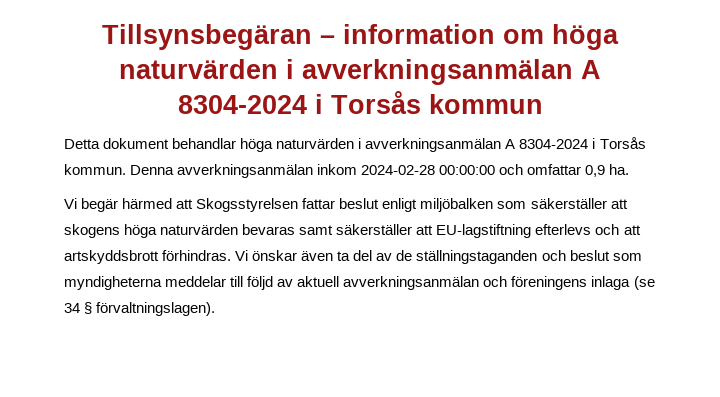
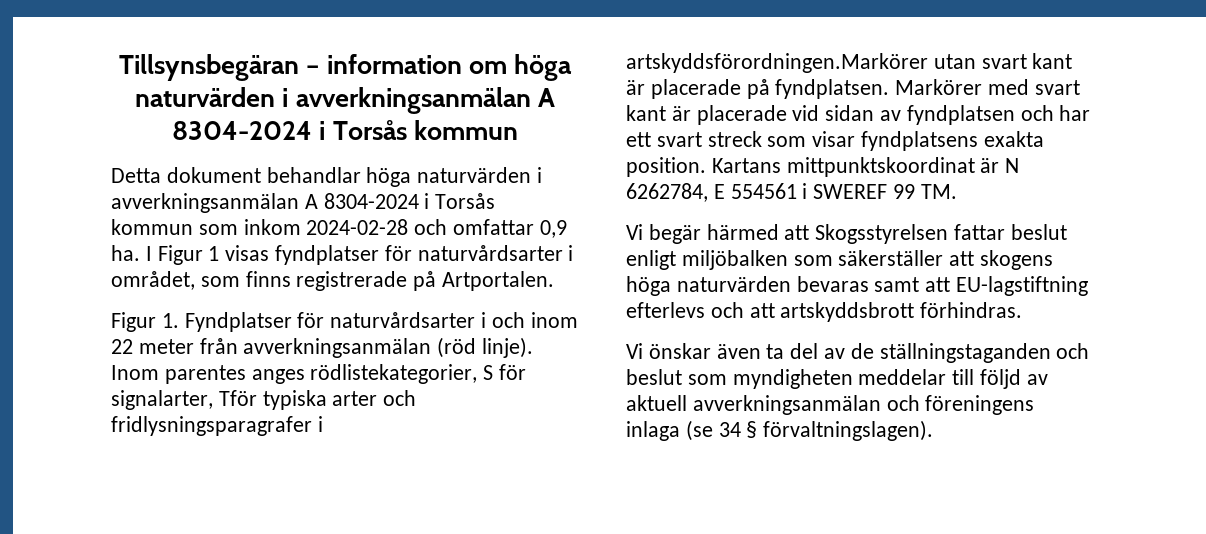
[64,164,314,178] kommun. Denna avverkningsanmälan -> [111,219,238,235] kommun som
[439,165,496,175] 00:00:00 -> (409, 227) none
(630, 169) none -> [145,245,574,265] [111,271,555,291] [111,312,578,332] [111,337,534,358] [111,364,527,384] [111,390,417,410] [111,416,323,436] [626,53,1073,73] [626,79,1080,99] [626,105,1091,125] [626,131,1044,151] [626,157,1020,177] [626,183,957,202] I Figur 1 visas fyndplatser för naturvårdsarter i området, som finns registrerade på Artportalen. // Figur 1. Fyndplatser för naturvårdsarter i och inom 22 meter från avverkningsanmälan (röd linje). Inom parentes anges rödlistekategorier, S för signalarter, Tför typiska arter och fridlysningsparagrafer i artskyddsförordningen.Markörer utan svart kant är placerade på fyndplatsen. Markörer med svart kant är placerade vid sidan av fyndplatsen och har ett svart streck som visar fyndplatsens exakta position. Kartans mittpunktskoordinat är N 6262784, E 554561 i SWEREF 99 TM.
[336,224,413,235] säkerställer -> (920, 284) none
(232, 255) none -> (1023, 310) //
[64,276,162,290] myndigheterna -> [732,369,853,389] myndigheten

